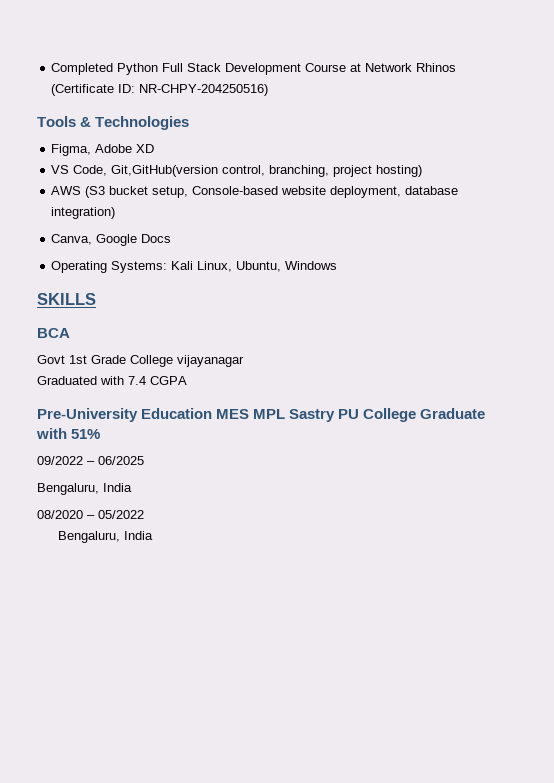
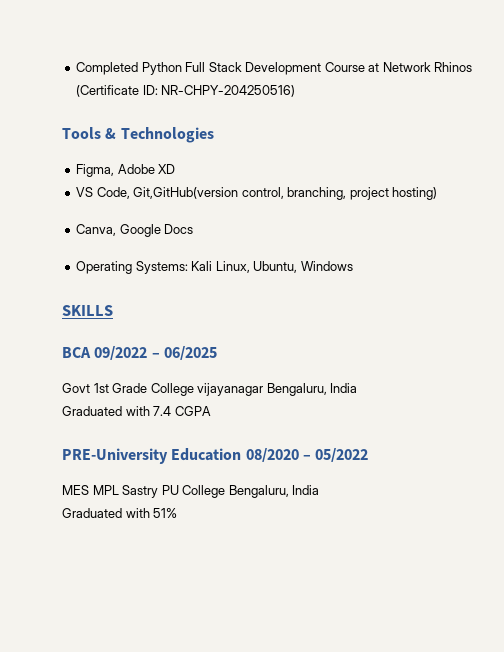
[51,186,459,198] [51,207,116,219] // AWS (S3 bucket setup, Console-based website deployment, database integration) -> (438, 193) none
(70, 333) none -> [94,346,217,360] 09/2022 – 06/2025
(244, 361) none -> [266,383,358,396] Bengaluru, India
[37,408,213,422] Pre-University Education -> [62,448,369,464] PRE-University Education 08/2020 – 05/2022 //
[420,408,486,419] [36,428,101,439] [37,456,144,465] [37,483,132,495] [37,510,144,519] [57,531,153,543] Graduate with 51% // 09/2022 – 06/2025 // Bengaluru, India // 08/2020 – 05/2022 // Bengaluru, India -> [228,485,320,498] [62,508,178,518] Bengaluru, India // Graduated with 51%

